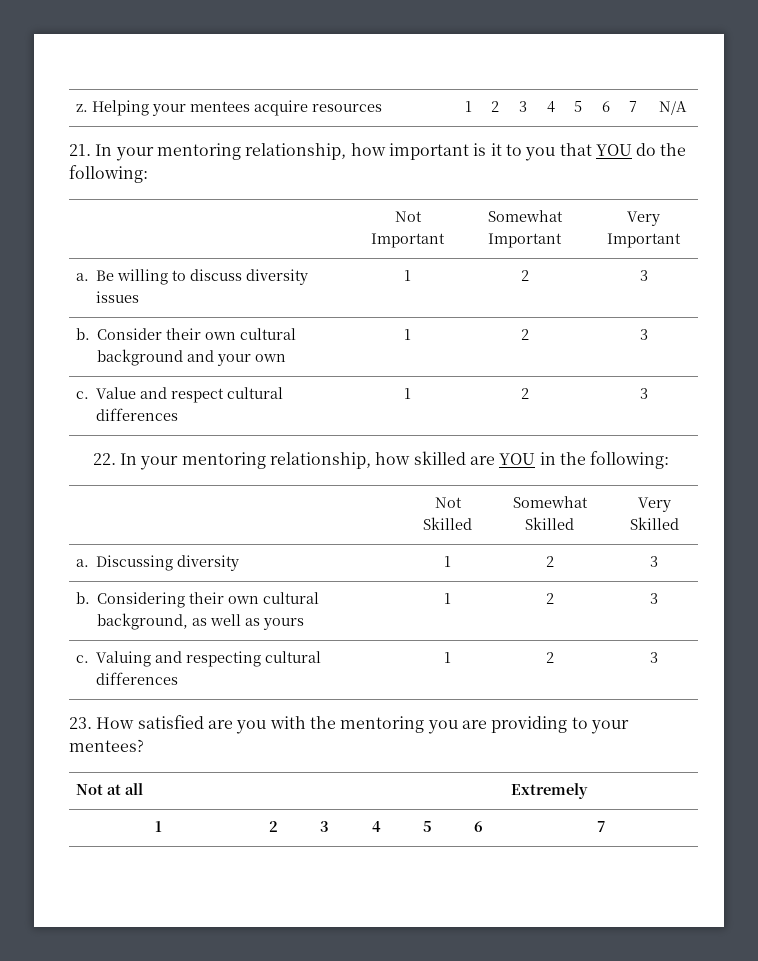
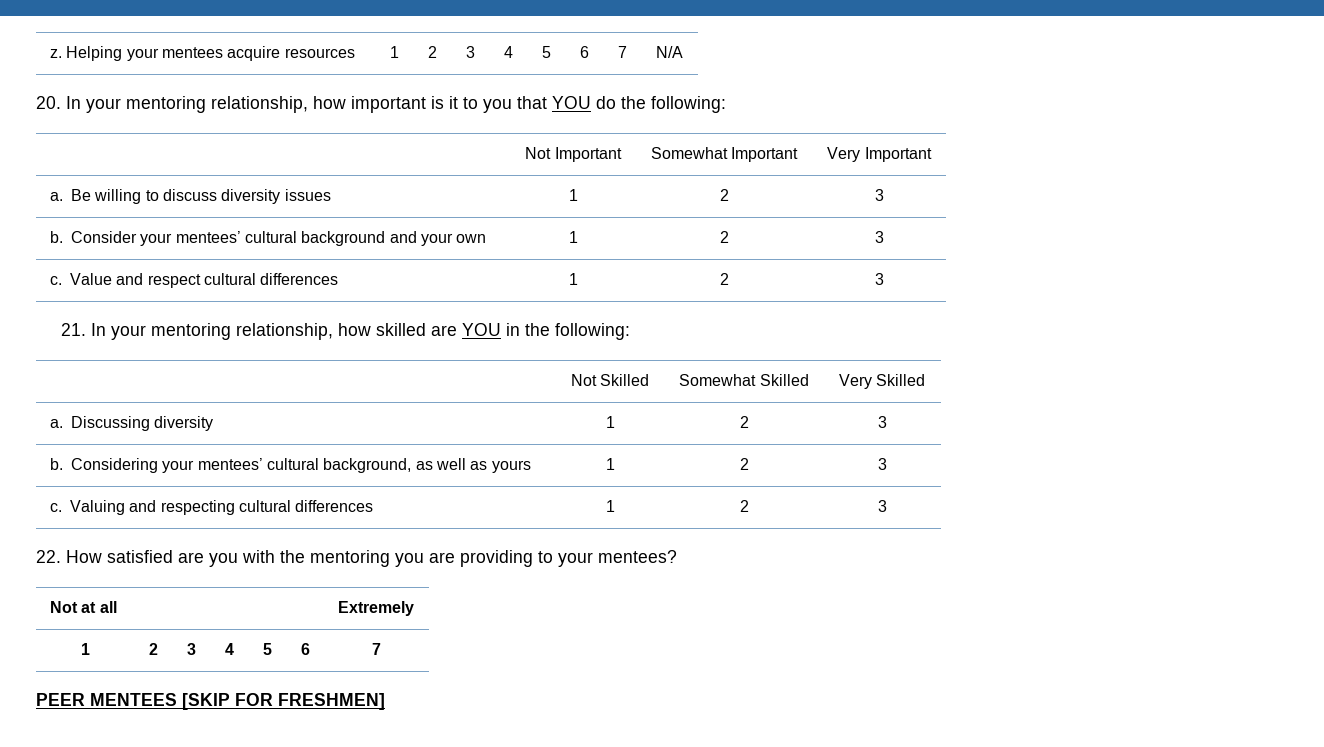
[69,144,91,156] 21. -> [36,96,61,109] 20.
[166,328,237,340] their own -> [140,231,241,246] your mentees’
[92,453,116,465] 22. -> [61,323,87,336] 21.
[189,592,260,604] their own -> [162,458,263,473] your mentees’
[69,717,92,729] 23. -> [36,550,61,563] 22.
(606, 826) none -> [36,693,385,710] // PEER MENTEES [SKIP FOR FRESHMEN]

